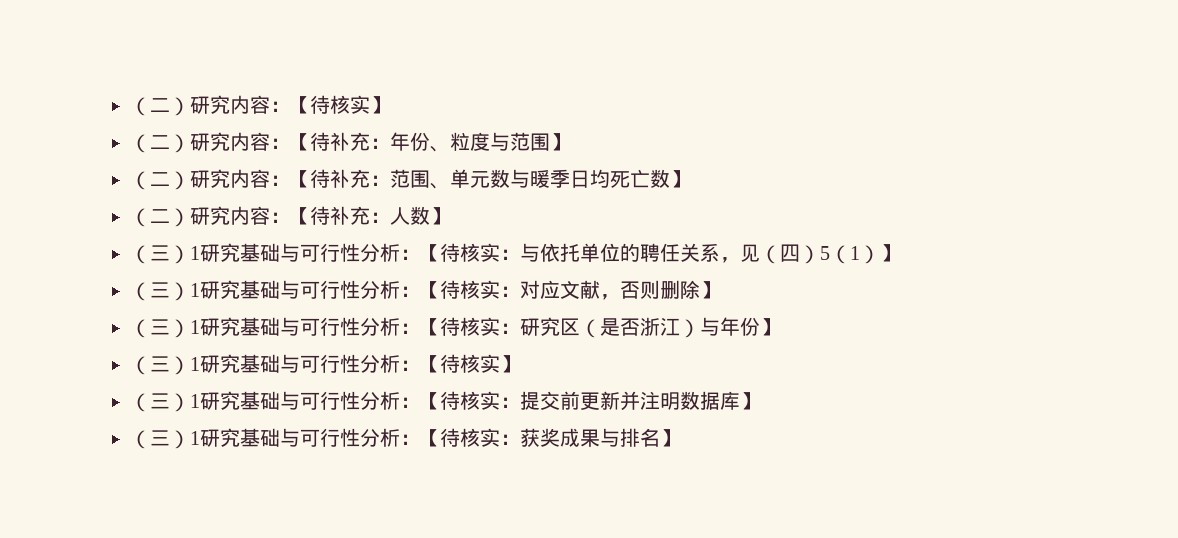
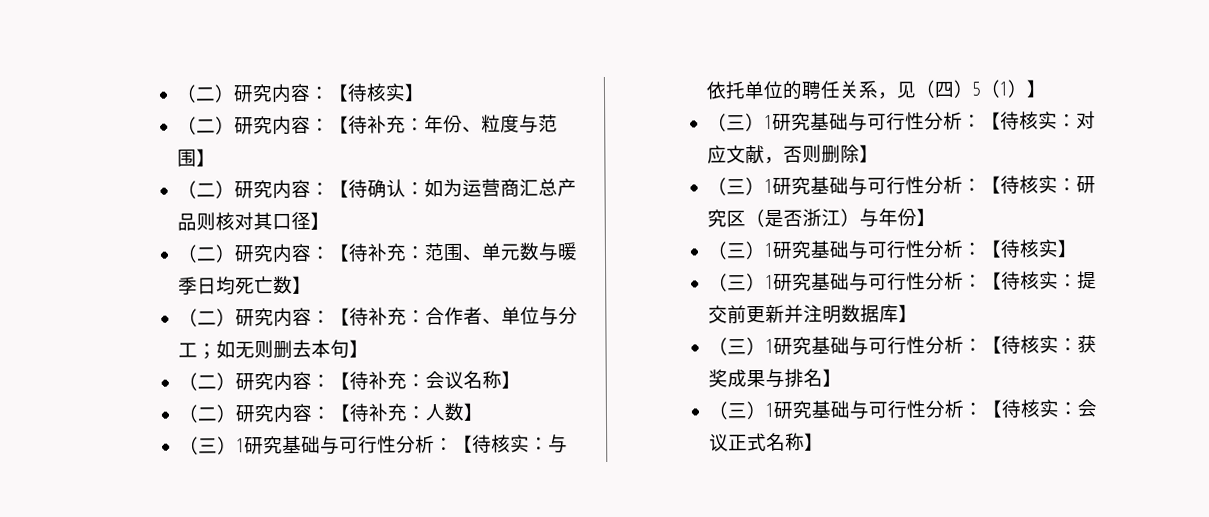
(571, 142) none -> [176,178,577,200] [176,211,330,231] // （二）研究内容：【待确认：如为运营商汇总产品则核对其口径】
(691, 179) none -> [177,306,578,328] [177,339,369,360] [177,370,521,392] // （二）研究内容：【待补充：合作者、单位与分工；如无则删去本句】 // （二）研究内容：【待补充：会议名称】
(681, 438) none -> [707,398,1097,420] [708,432,824,452] // （三）1研究基础与可行性分析：【待核实：会议正式名称】

